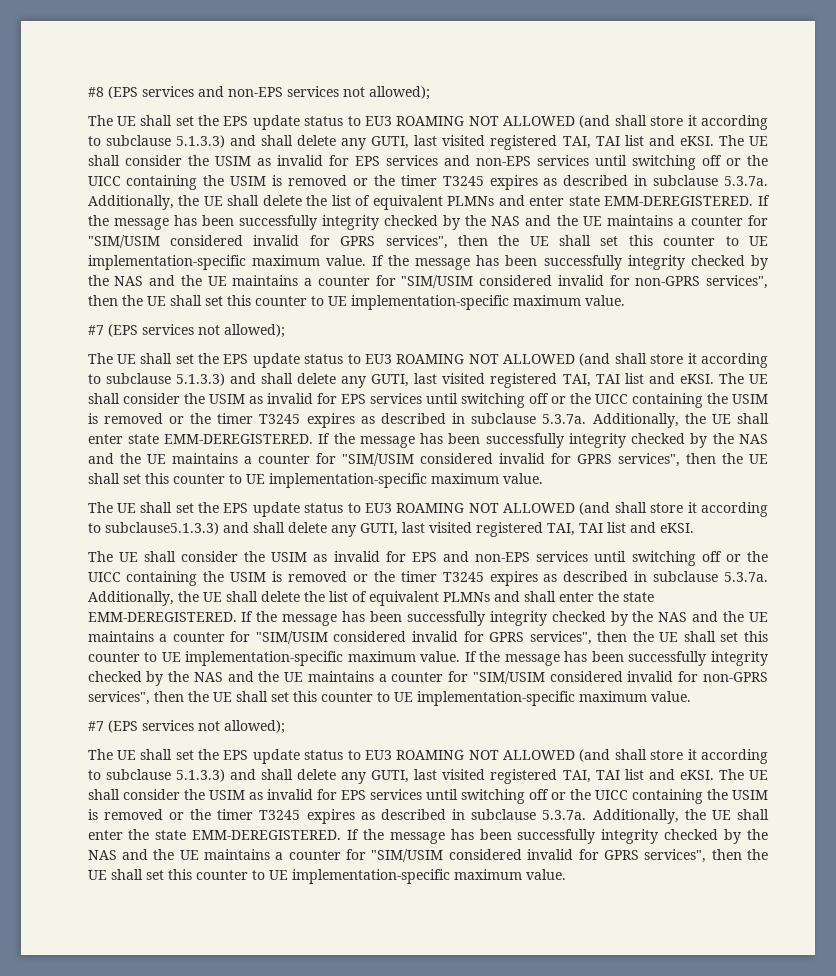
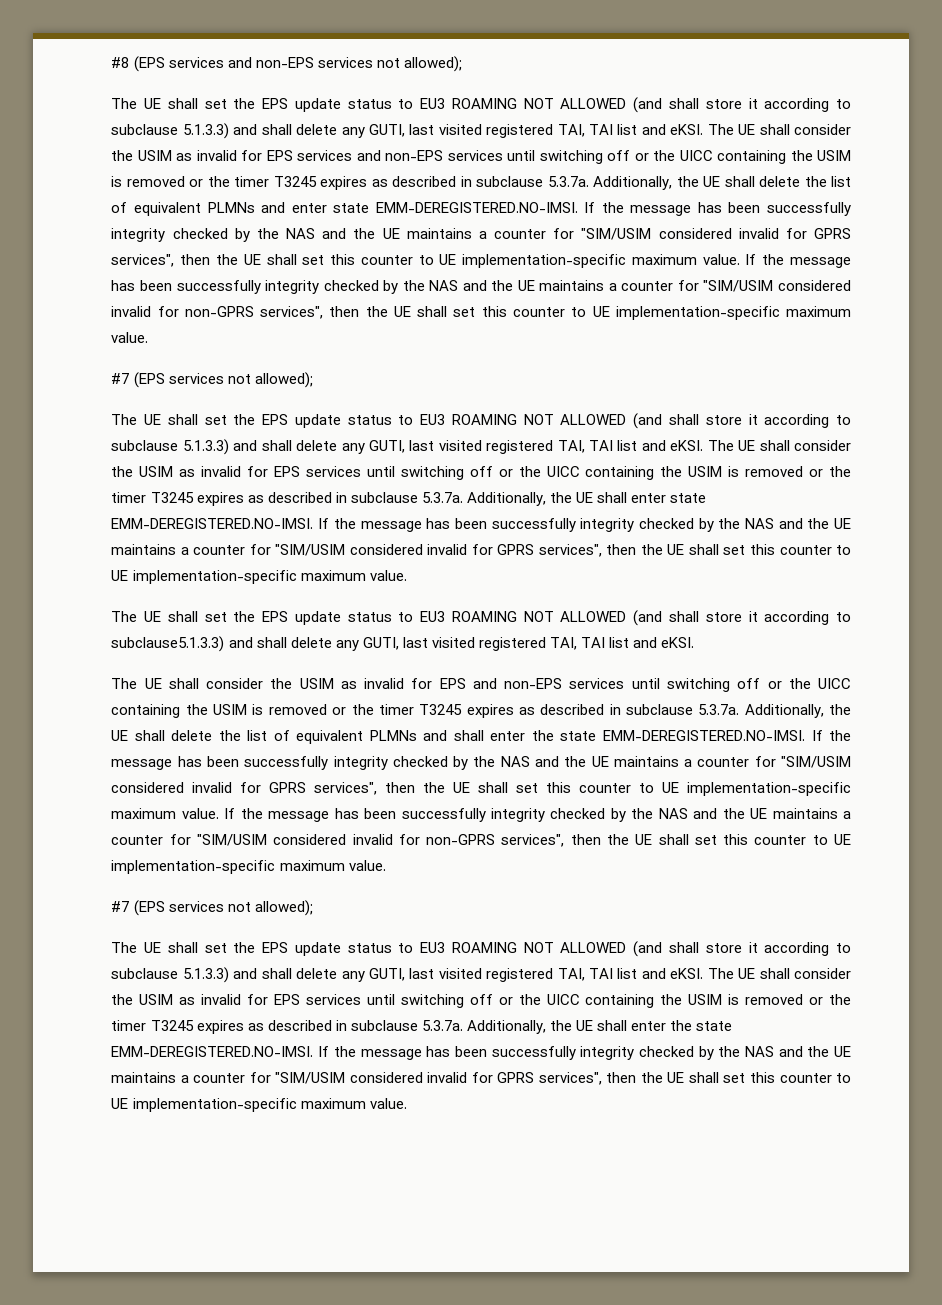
[604,196,754,206] EMM-DEREGISTERED. -> [375,202,578,213] EMM-DEREGISTERED.NO-IMSI.
[164,434,314,444] EMM-DEREGISTERED. -> [111,518,314,529] EMM-DEREGISTERED.NO-IMSI.
[87,612,237,622] EMM-DEREGISTERED. -> [602,730,805,741] EMM-DEREGISTERED.NO-IMSI.
[192,830,342,840] EMM-DEREGISTERED. -> [111,1046,314,1057] EMM-DEREGISTERED.NO-IMSI.

